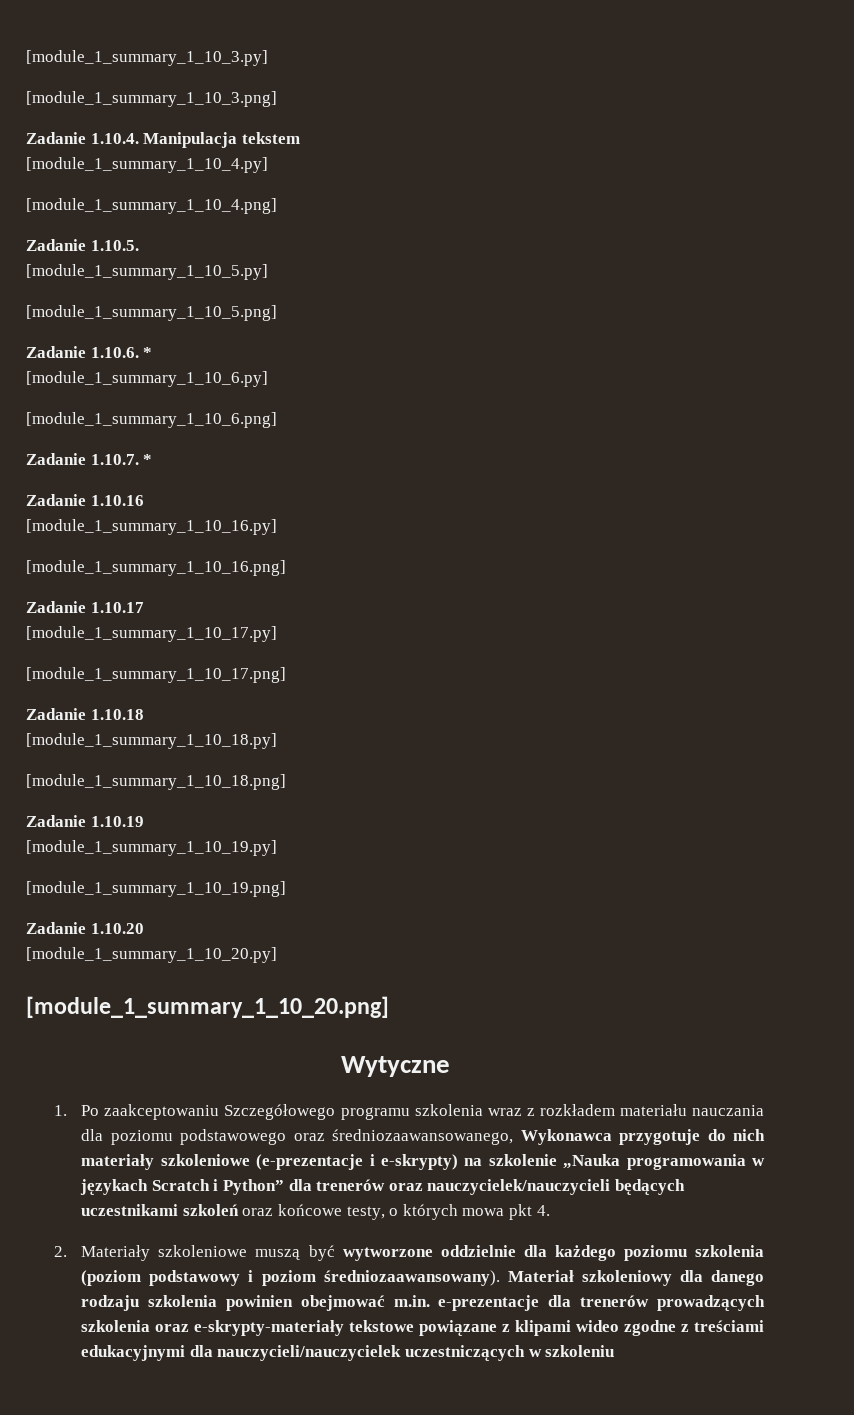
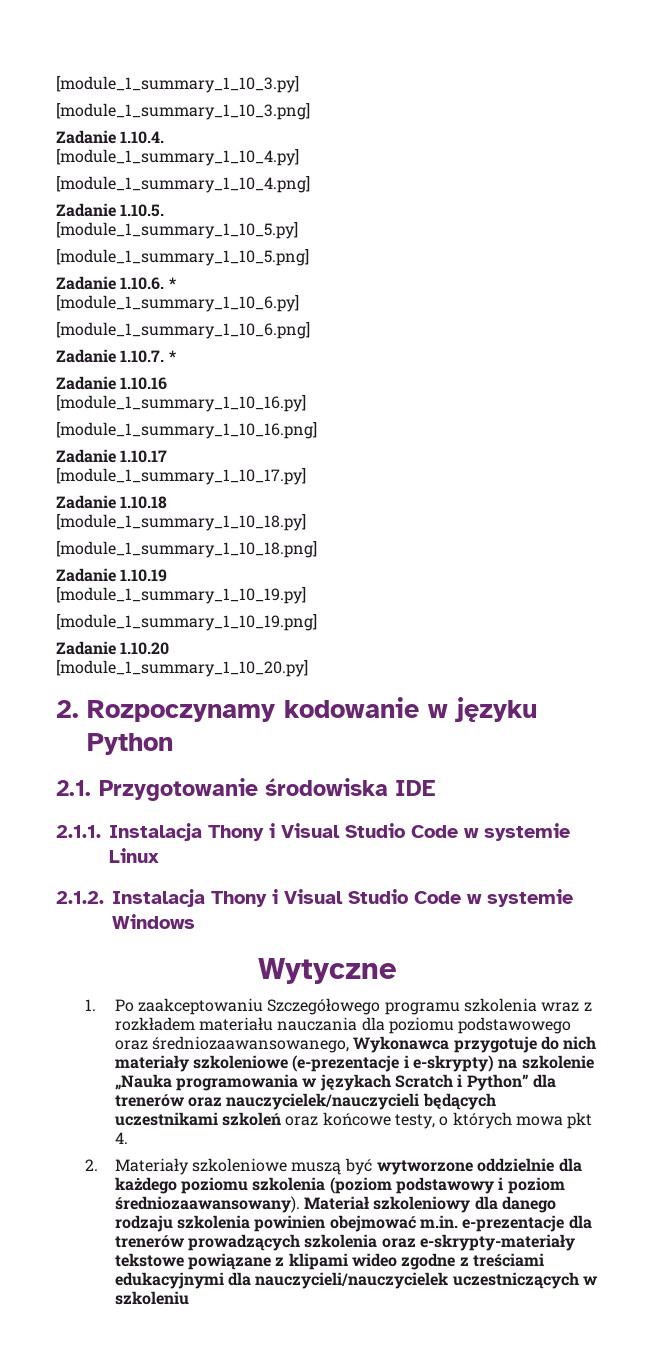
[143,132,300,148] Manipulacja tekstem -> (165, 137) none
[26,667,286,683] // [module_1_summary_1_10_17.png] -> (306, 476) none
[26,996,389,1018] [module_1_summary_1_10_20.png] -> [56,697,537,722] [87,733,173,755] [56,778,435,801] [56,823,570,841] [109,848,159,863] [56,889,573,907] [112,914,195,929] 2. Rozpoczynamy kodowanie w języku Python // 2.1. Przygotowanie środowiska IDE // 2.1.1. Instalacja Thony i Visual Studio Code w systemie Linux // 2.1.2. Instalacja Thony i Visual Studio Code w systemie Windows

